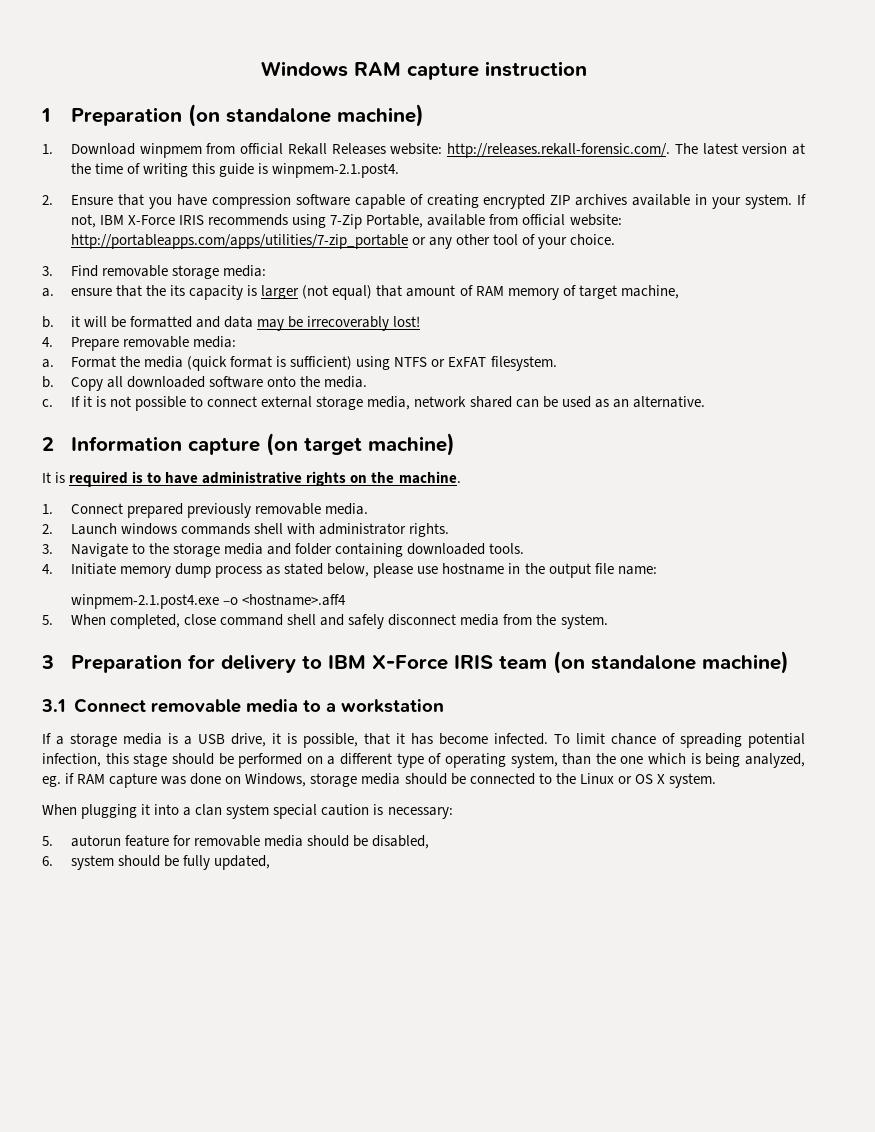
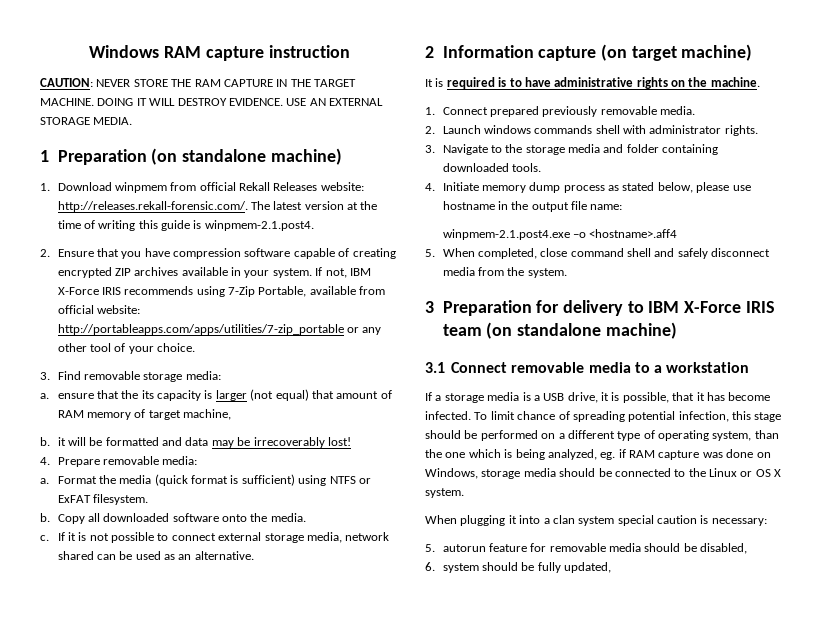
(587, 69) none -> [40,78,356,87] [40,98,383,106] [40,117,133,125] // CAUTION: NEVER STORE THE RAM CAPTURE IN THE TARGET MACHINE. DOING IT WILL DESTROY EVIDENCE. USE AN EXTERNAL STORAGE MEDIA.

